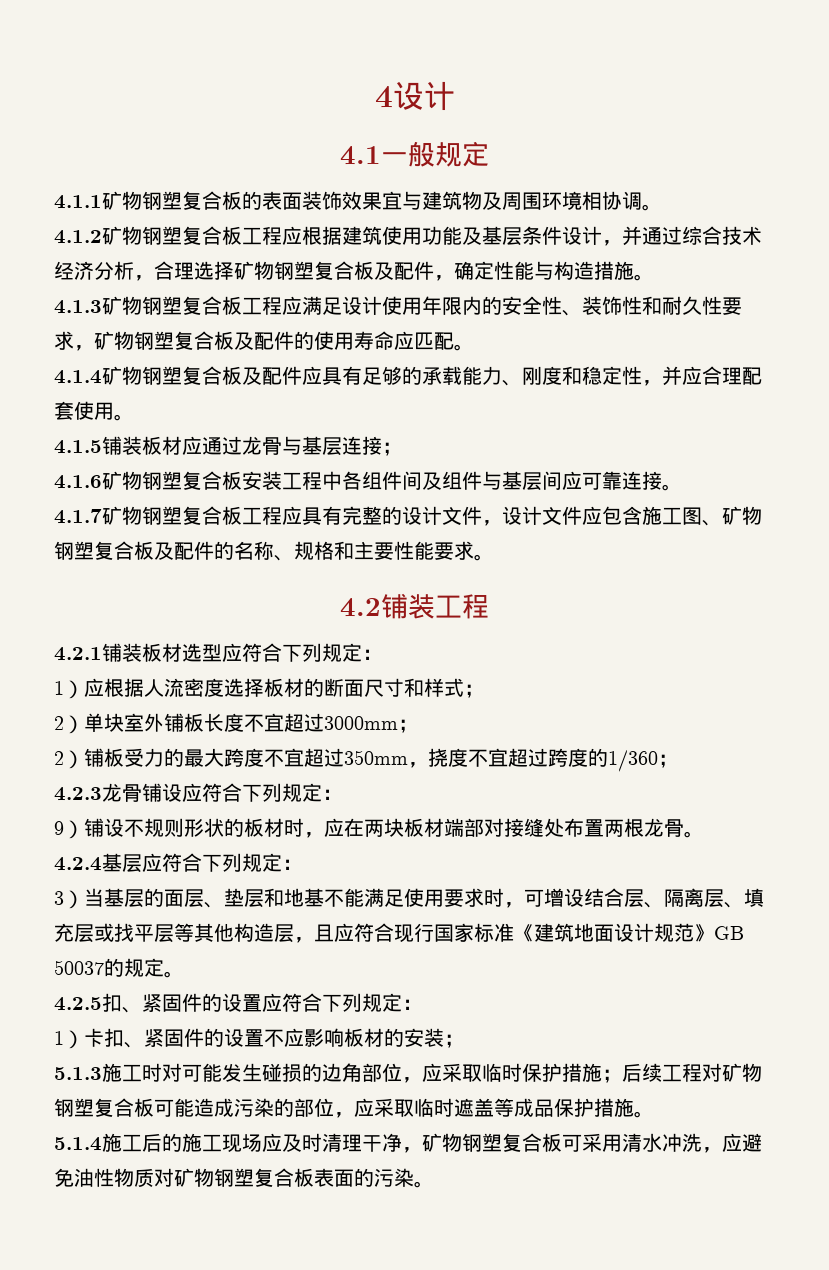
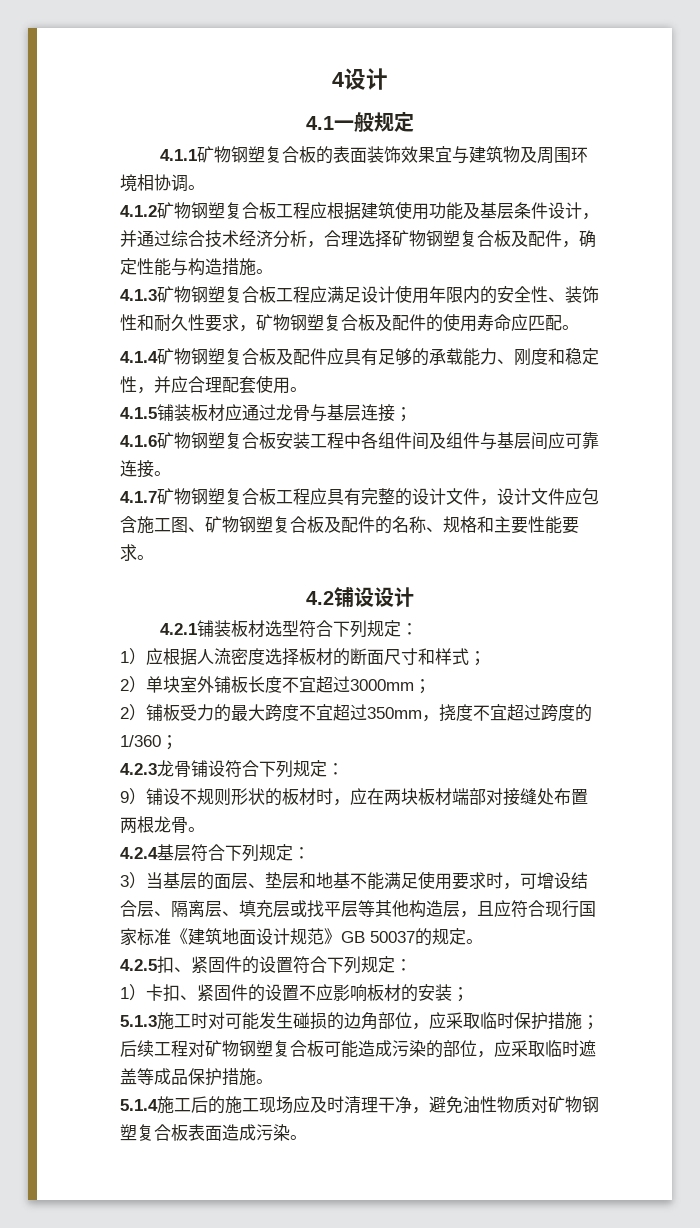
[408,594,489,619] 装工程 -> [354,587,414,607] 设设计
[222,643,242,662] 应 -> (299, 628) none
[182,783,202,802] 应 -> (225, 768) none
[142,853,162,872] 应 -> (191, 853) none
[262,993,282,1012] 应 -> (293, 965) none
[422,1133,742,1153] 矿物钢塑复合板可采用清水冲洗，应 -> (429, 1110) none
[354,1168,374,1187] 的 -> [222,1124,256,1141] 造成

